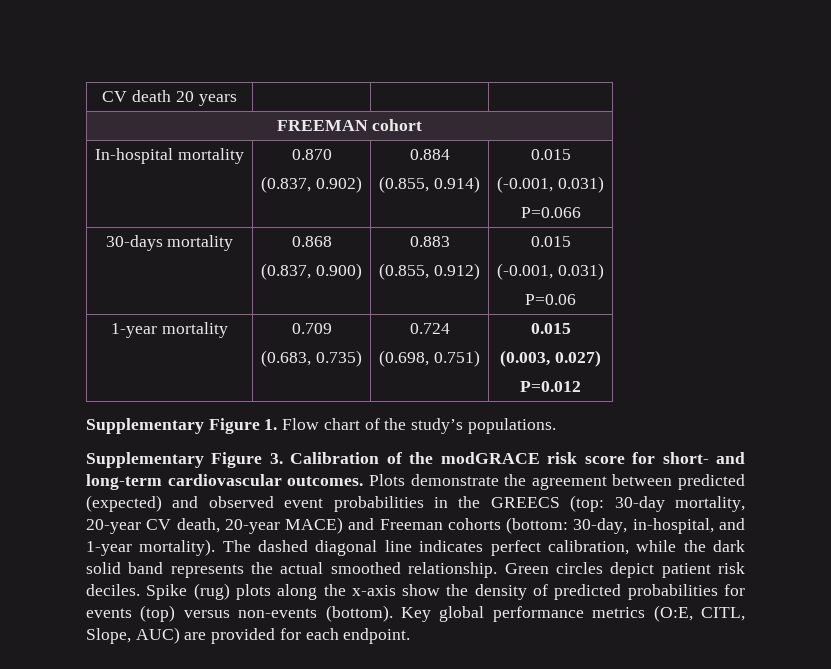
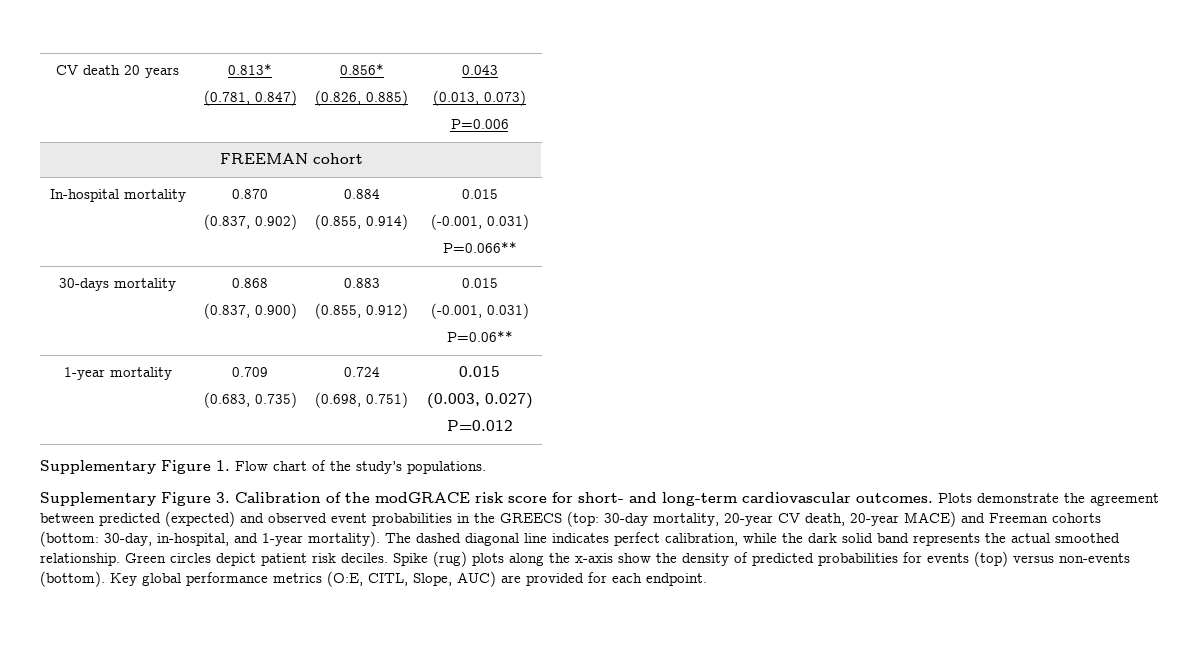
(237, 100) | | -> [228,63,272,75] [203,90,297,106] [339,63,384,75] [315,90,409,106] [461,65,498,75] [433,90,526,106] [450,119,509,129] 0.813* // (0.781, 0.847) | 0.856* // (0.826, 0.885) | 0.043 // (0.013, 0.073) // P=0.006
[520,207,581,218] P=0.066 -> [442,241,517,253] P=0.066**
[525,294,576,305] P=0.06 -> [446,330,513,342] P=0.06**

